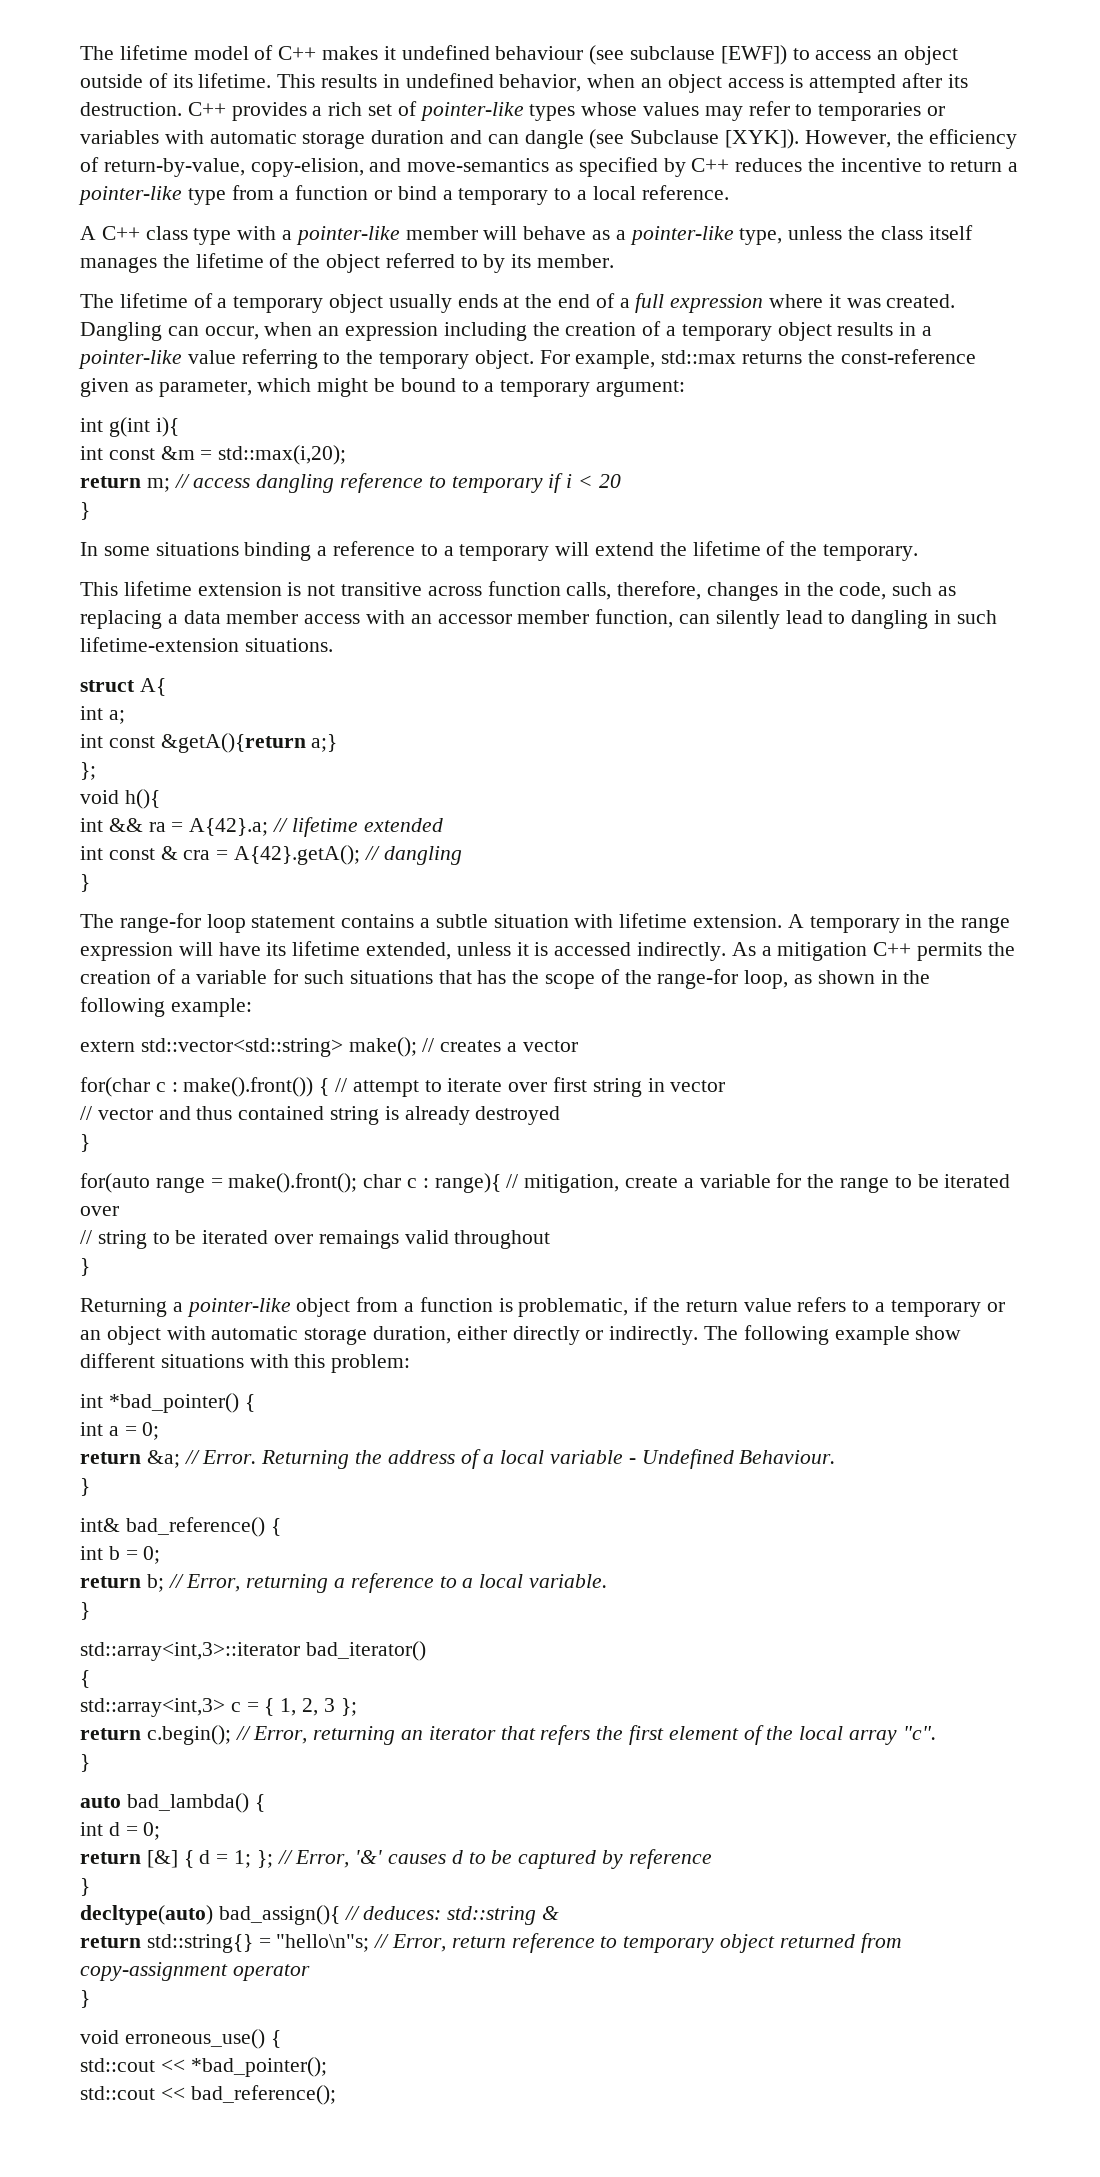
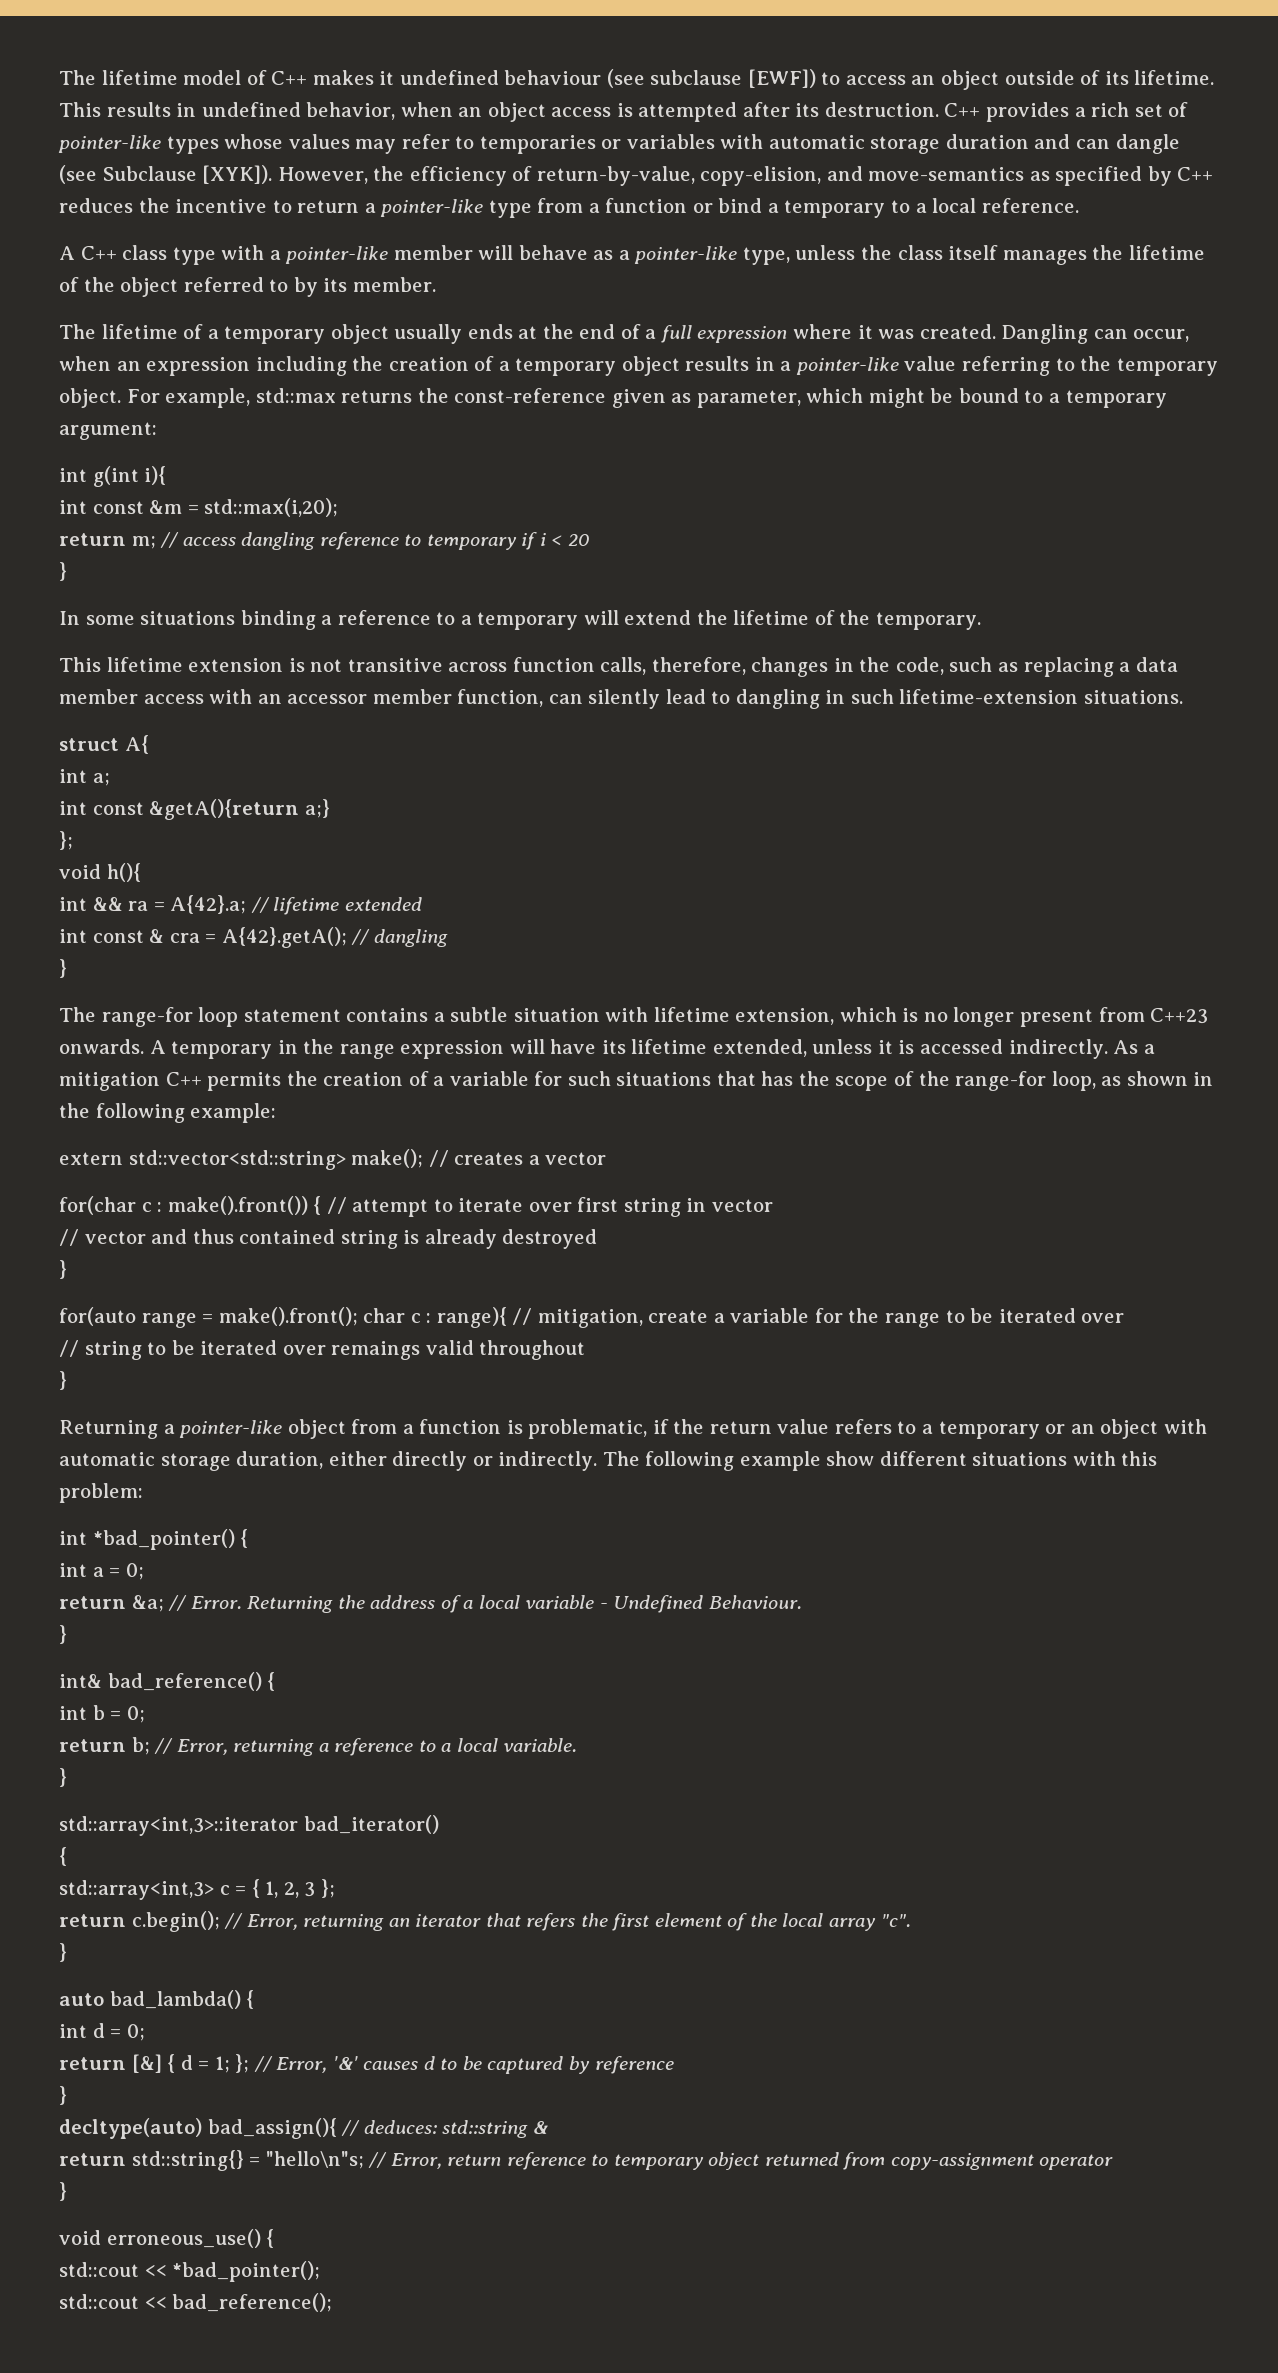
[693,914,783,928] extension. -> [735,1007,1209,1027] [59,1039,144,1054] extension, which is no longer present from C++23 onwards.

